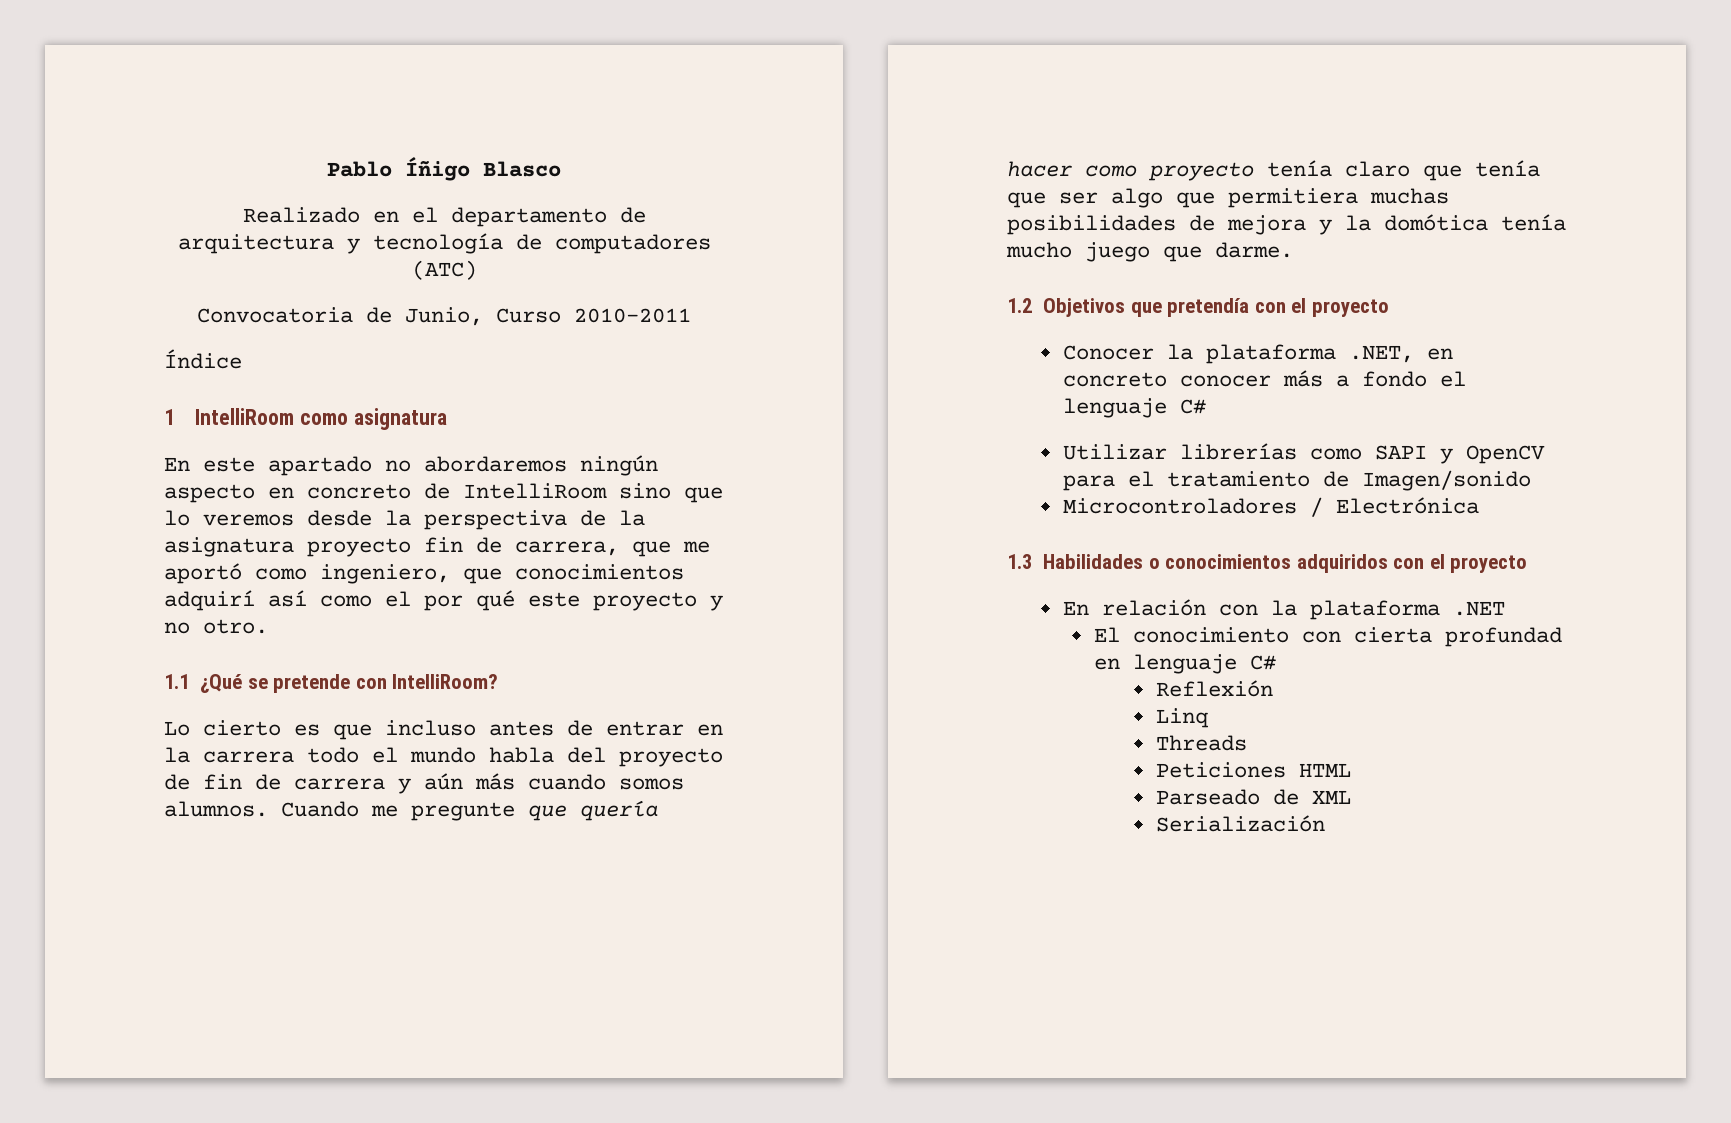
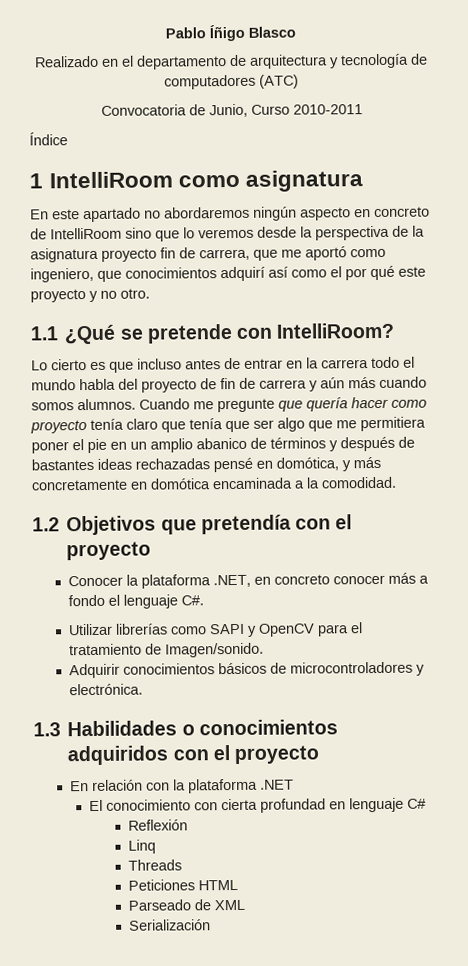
[1228,188,1449,208] [1007,214,1566,235] [1006,242,1293,262] permitiera muchas posibilidades de mejora y la domótica tenía mucho juego que darme. -> [336,416,426,432] [31,436,415,454] [31,456,381,473] [31,476,397,491] me permitiera poner el pie en un amplio abanico de términos y después de bastantes ideas rechazadas pensé en domótica, y más concretamente en domótica encaminada a la comodidad.
[1179,399,1206,414] C# -> [180,595,204,606] C#.
[1361,470,1531,491] [1062,497,1479,517] Imagen/sonido // Microcontroladores / Electrónica -> [164,642,264,658] [68,661,425,679] [68,683,143,696] Imagen/sonido. // Adquirir conocimientos básicos de microcontroladores y electrónica.

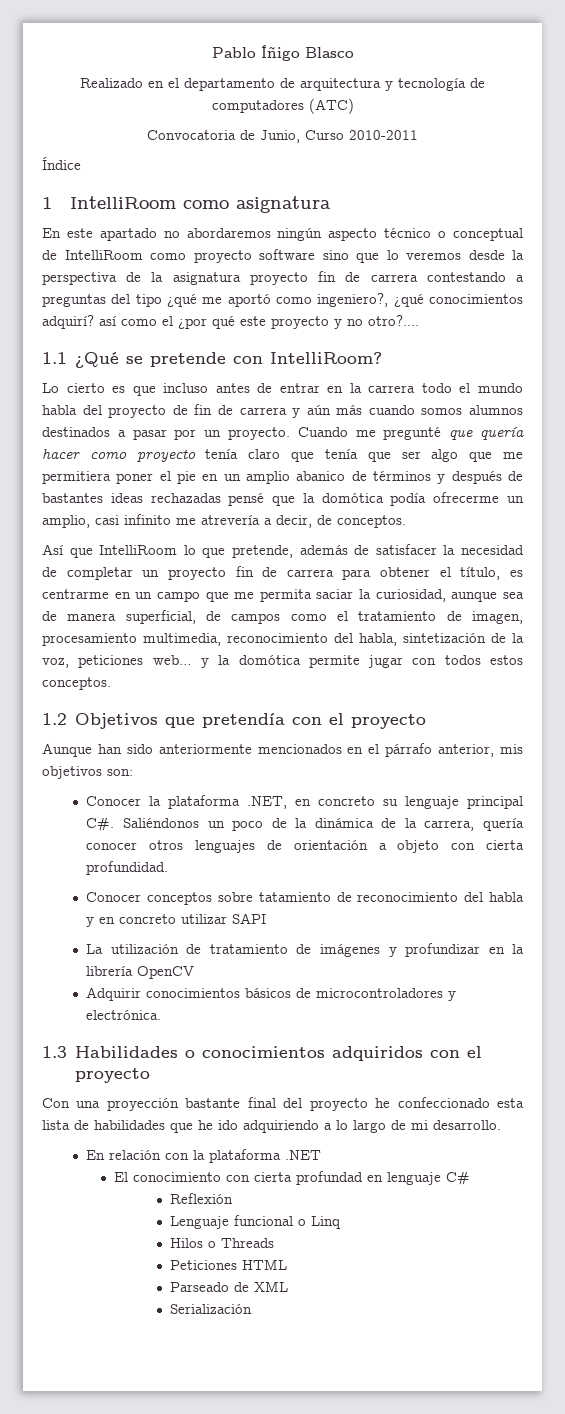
[354,206,430,218] [30,227,122,240] en concreto de IntelliRoom -> [384,228,524,241] [42,249,315,263] técnico o conceptual de IntelliRoom como proyecto software
[199,246,386,261] [30,266,265,283] carrera, que me aportó como ingeniero, que conocimientos adquirí -> [370,272,524,282] [42,293,523,307] [42,315,94,329] carrera contestando a preguntas del tipo ¿qué me aportó como ingeniero?, ¿qué conocimientos adquirí?
[345,268,367,281] por -> [178,318,207,329] ¿por
[120,288,150,299] otro. -> [368,315,419,326] otro?....
[77,398,136,411] alumnos. -> [468,405,523,415] [42,427,290,440] alumnos destinados a pasar por un proyecto.
[217,398,275,413] pregunte -> [383,427,442,440] pregunté
[256,456,381,472] [31,476,397,491] en domótica, y más concretamente en domótica encaminada a la comodidad. -> [272,492,524,506] [42,514,406,528] [42,544,524,558] [42,566,523,580] [42,589,524,602] [42,610,523,624] [42,633,524,646] [42,655,523,668] [42,677,111,690] que la domótica podía ofrecerme un amplio, casi infinito me atrevería a decir, de conceptos. // Así que IntelliRoom lo que pretende, además de satisfacer la necesidad de completar un proyecto fin de carrera para obtener el título, es centrarme en un campo que me permita saciar la curiosidad, aunque sea de manera superficial, de campos como el tratamiento de imagen, procesamiento multimedia, reconocimiento del habla, sintetización de la voz, peticiones web… y la domótica permite jugar con todos estos conceptos.
(152, 551) none -> [42,743,524,757] [42,766,133,779] // Aunque han sido anteriormente mencionados en el párrafo anterior, mis objetivos son:
[332,572,429,585] [67,594,204,609] [67,622,363,637] [68,642,264,658] conocer más a fondo el lenguaje C#. // Utilizar librerías como SAPI y OpenCV para el tratamiento de Imagen/sonido. -> [383,796,523,809] [86,817,524,831] [86,840,524,853] [86,861,169,875] [86,892,524,905] [86,913,267,927] [86,943,524,957] [86,966,195,979] su lenguaje principal C#. Saliéndonos un poco de la dinámica de la carrera, quería conocer otros lenguajes de orientación a objeto con cierta profundidad. // Conocer conceptos sobre tatamiento de reconocimiento del habla y en concreto utilizar SAPI // La utilización de tratamiento de imágenes y profundizar en la librería OpenCV
(320, 755) none -> [42,1097,525,1111] [42,1120,501,1133] // Con una proyección bastante final del proyecto he confeccionado esta lista de habilidades que he ido adquiriendo a lo largo de mi desarrollo.
(189, 825) none -> [170,1215,307,1229] Lenguaje funcional o
(157, 846) none -> [170,1238,217,1248] Hilos o

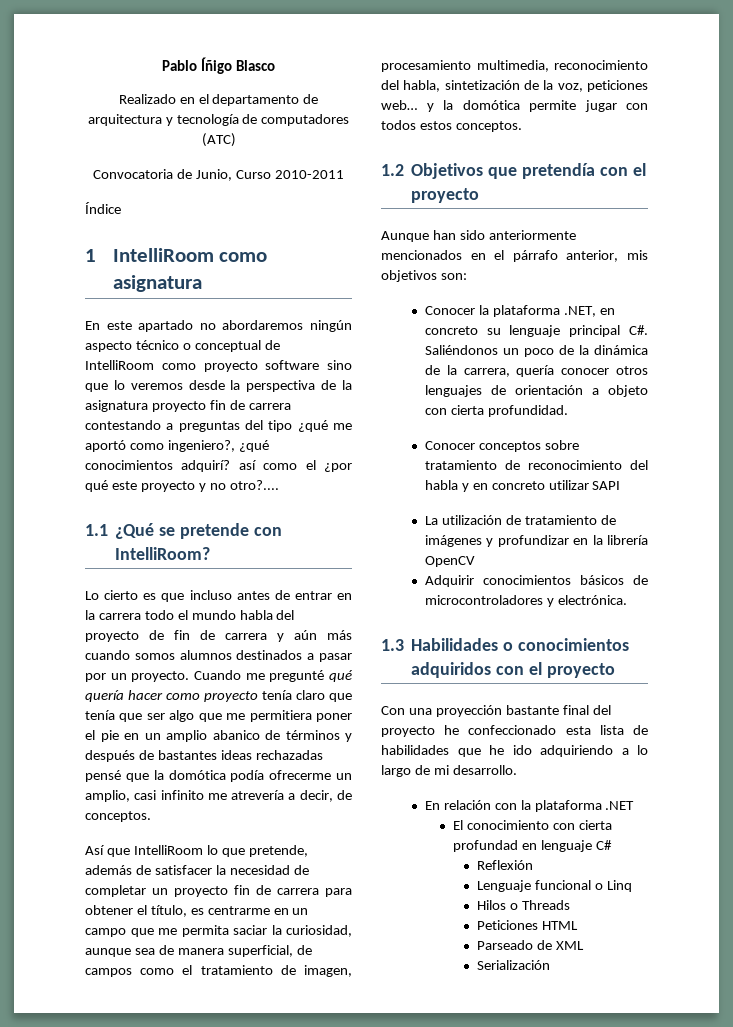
[449,430,474,440] que -> [329,670,353,682] qué
[258,892,331,902] tatamiento -> [424,460,497,470] tratamiento

